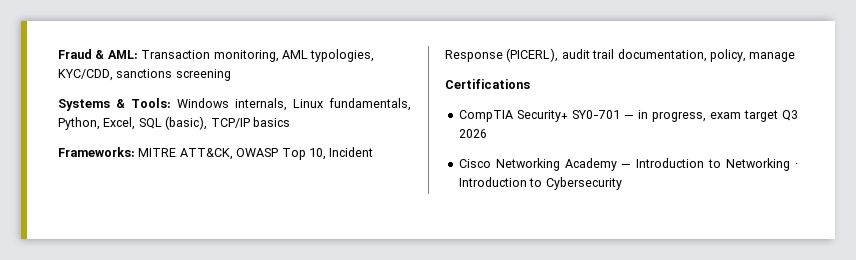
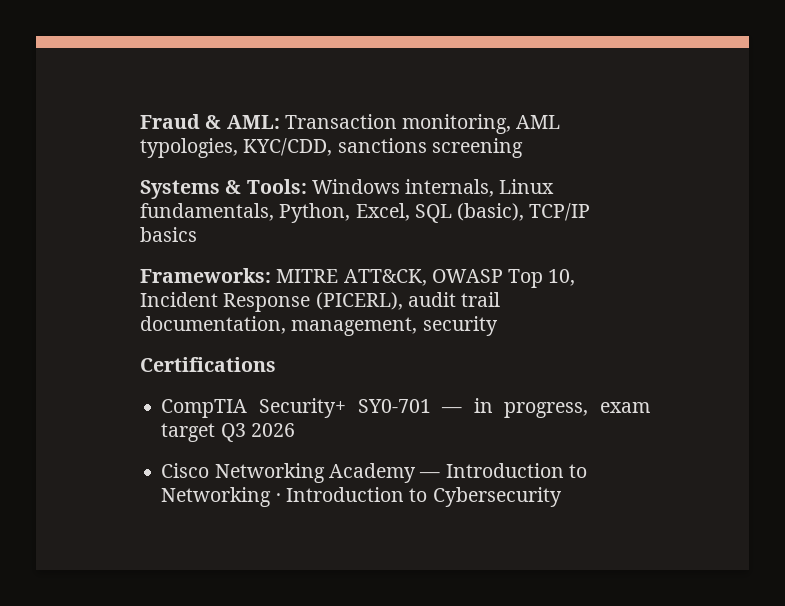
[709,49,796,62] policy, manage -> [291,316,498,336] management, security

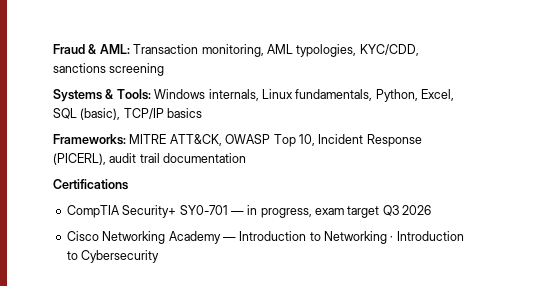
[140,316,498,336] documentation, management, security -> [163,153,247,163] documentation

